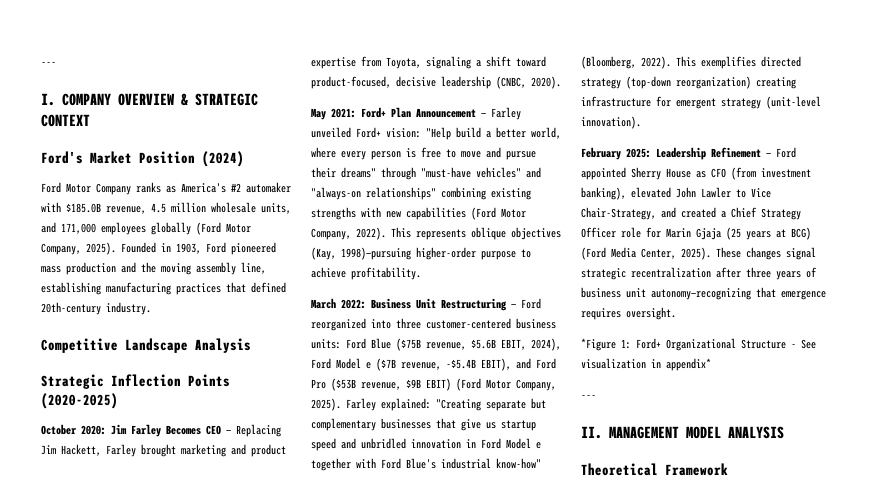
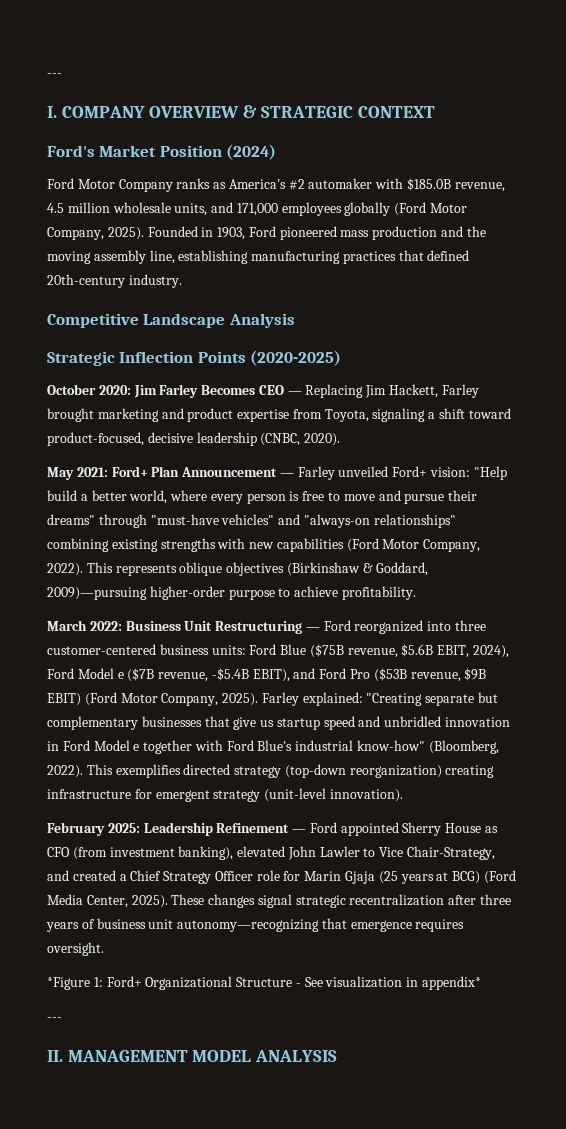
[311,247,411,260] (Kay, 1998)—pursuing -> [286,562,429,576] [47,587,147,600] (Birkinshaw & Goddard, 2009)—pursuing
[581,463,728,476] // Theoretical Framework -> (338, 1056) none

